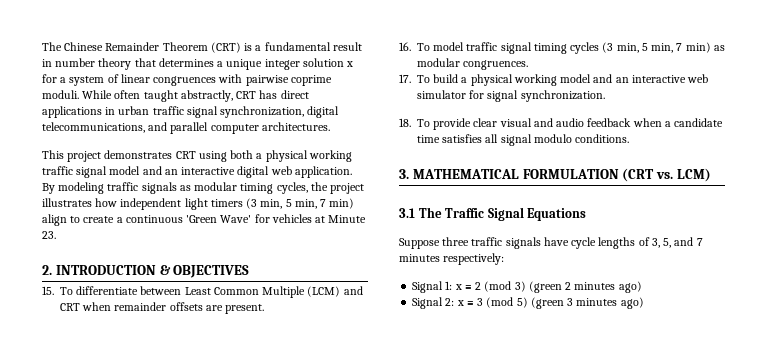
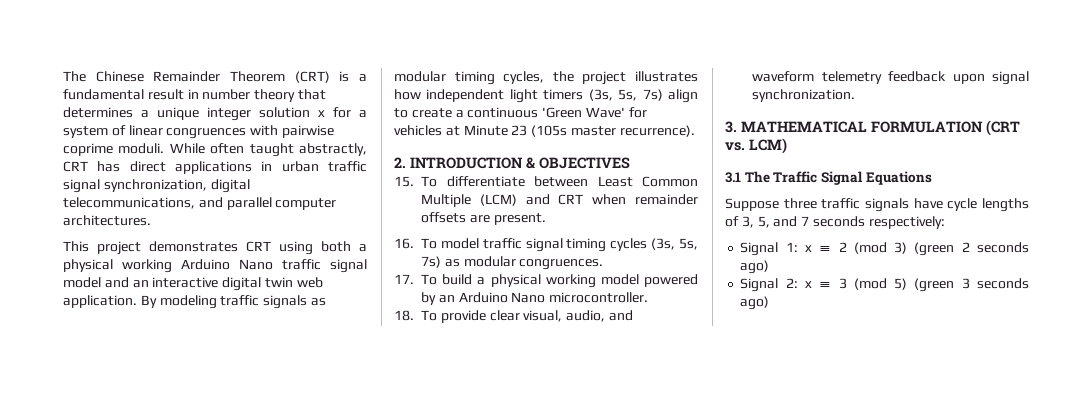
(352, 156) none -> [181,259,273,270] Arduino Nano
(270, 172) none -> [264,277,293,288] twin
[246,198,355,209] (3 min, 5 min, 7 min) -> [588,89,663,101] (3s, 5s, 7s)
[42,231,56,239] 23. -> [511,125,695,137] 23 (105s master recurrence).
[602,42,711,53] (3 min, 5 min, 7 min) -> [651,238,698,250] [421,256,441,268] (3s, 5s, 7s)
[593,74,709,83] [417,90,605,102] [399,118,724,130] [417,134,630,146] and an interactive web simulator for signal synchronization. // 18. To provide clear visual and audio feedback when a candidate time satisfies all signal modulo conditions. -> [644,274,698,287] [421,292,649,305] [394,310,633,323] [752,71,1029,85] [752,89,855,102] powered by an Arduino Nano microcontroller. // 18. To provide clear visual, audio, and waveform telemetry feedback upon signal synchronization.
[399,254,440,262] minutes -> [812,216,865,227] seconds
[574,282,616,290] minutes -> [977,242,1029,253] seconds
[576,298,618,306] minutes -> [977,278,1029,289] seconds

